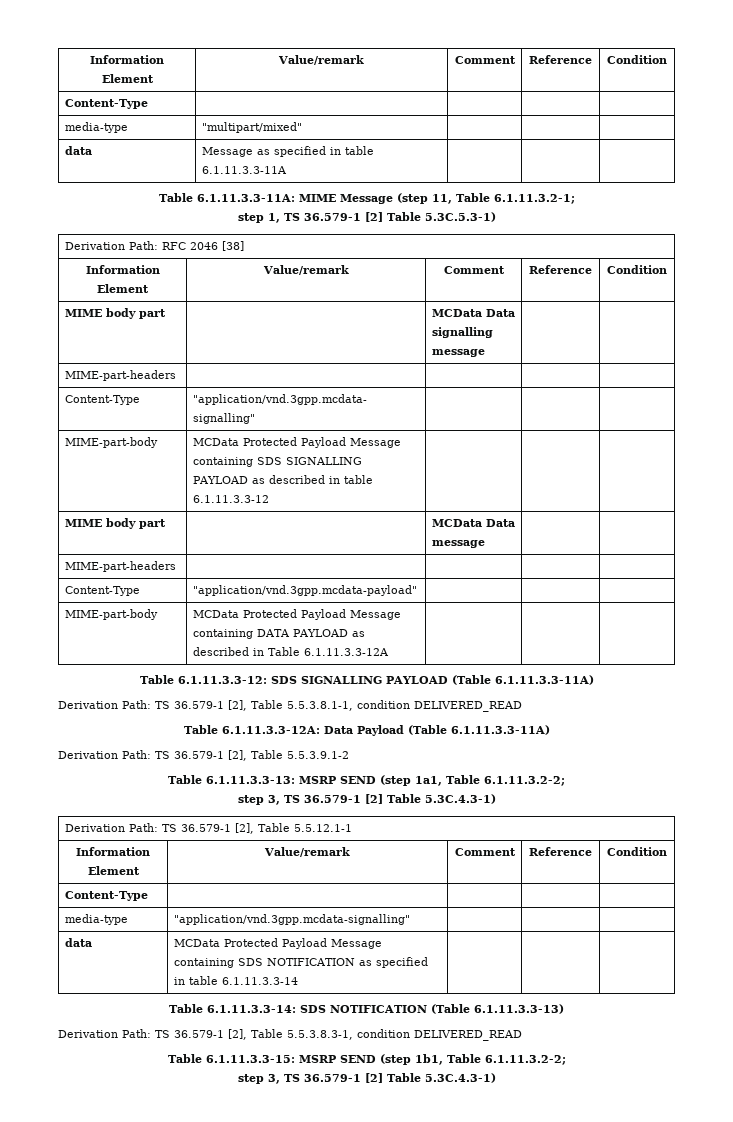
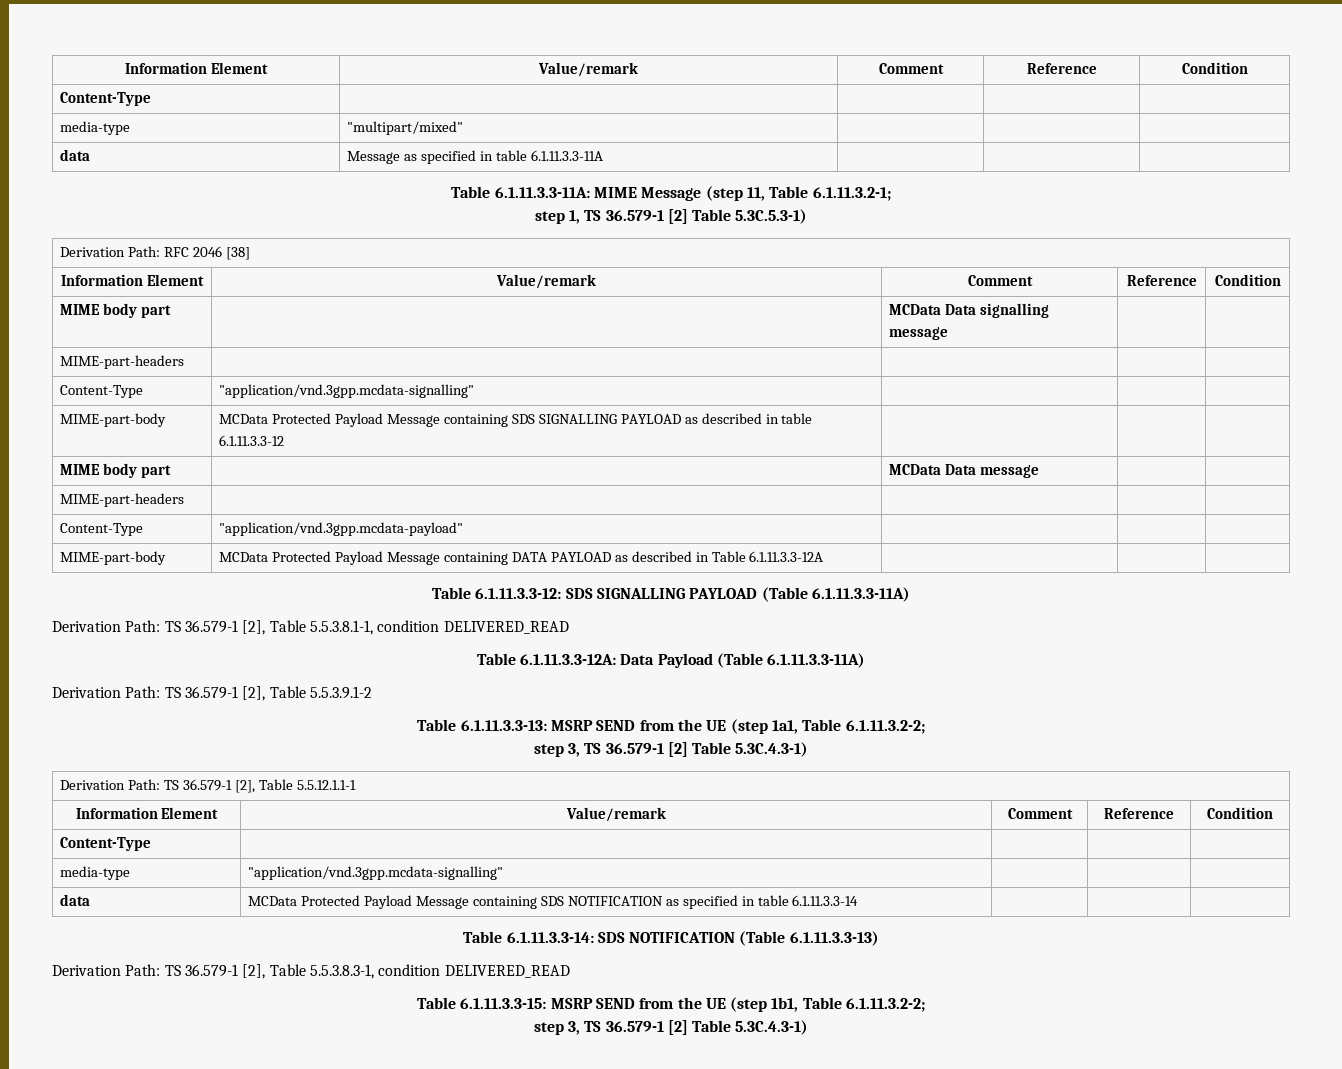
(376, 780) none -> [639,719,727,731] from the UE
[293,824,352,832] 5.5.12.1-1 -> [296,780,356,790] 5.5.12.1.1-1
(376, 1059) none -> [639,997,726,1009] from the UE

